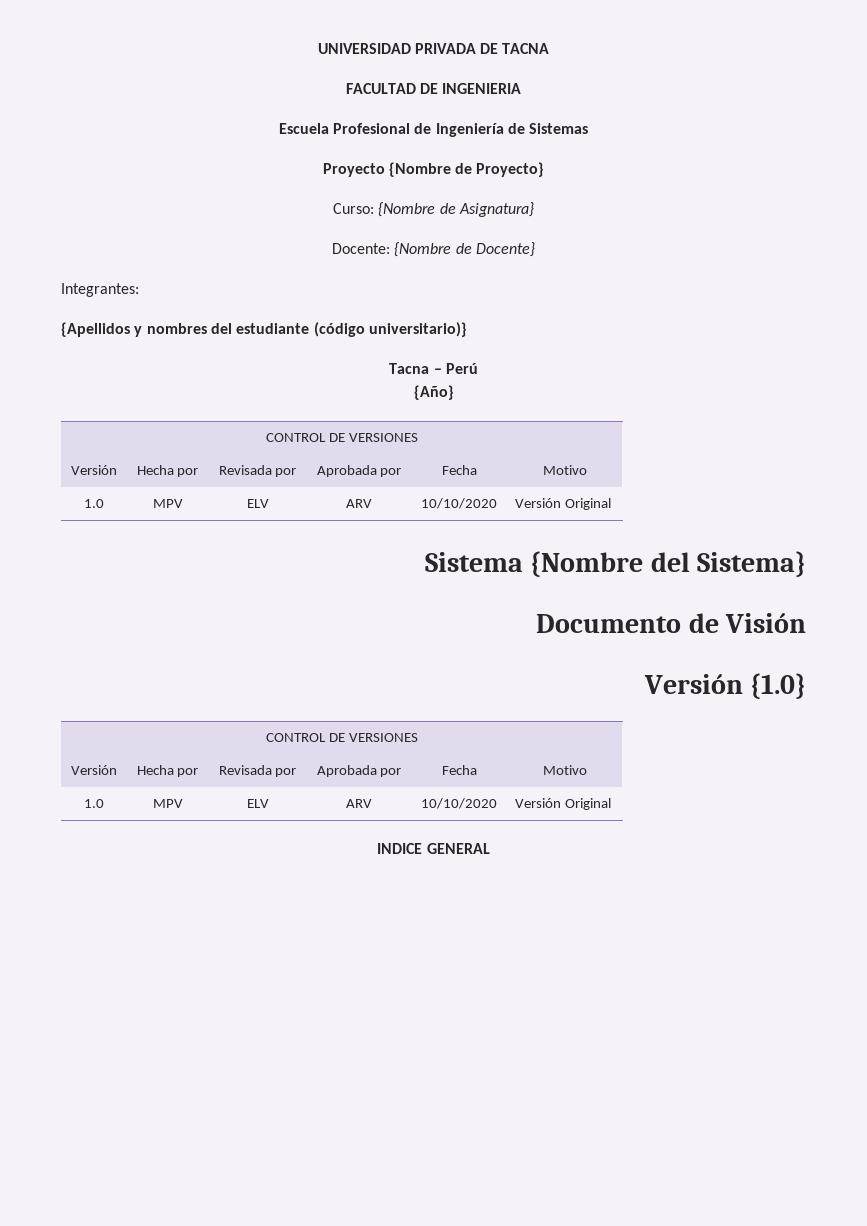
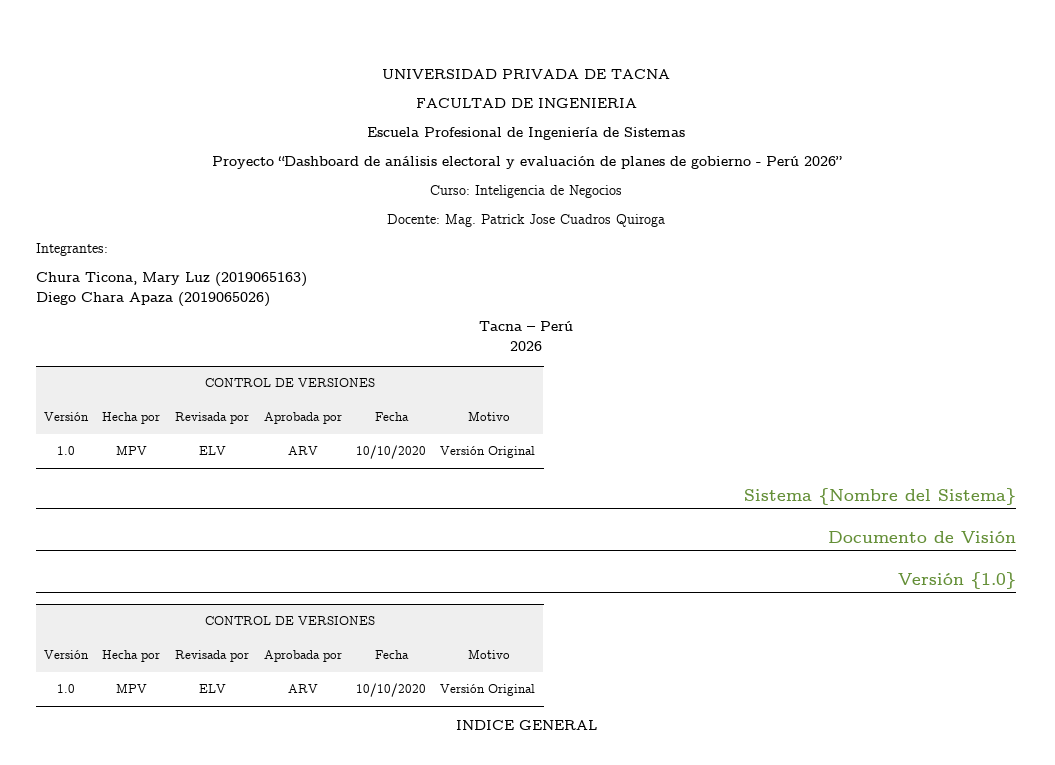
[388,162,545,177] [333,202,534,217] [332,242,535,257] [61,283,139,297] [61,322,467,337] {Nombre de Proyecto} // Curso: {Nombre de Asignatura} // Docente: {Nombre de Docente} // Integrantes: // {Apellidos y nombres del estudiante (código universitario)} -> [277,156,842,169] [430,185,622,198] [387,214,665,227] [36,243,108,256] [36,272,307,287] [36,292,270,307] “Dashboard de análisis electoral y evaluación de planes de gobierno - Perú 2026” // Curso: Inteligencia de Negocios // Docente: Mag. Patrick Jose Cuadros Quiroga // Integrantes: // Chura Ticona, Mary Luz (2019065163) // Diego Chara Apaza (2019065026)
[413,385,454,400] {Año} -> [510,341,542,351] 2026

